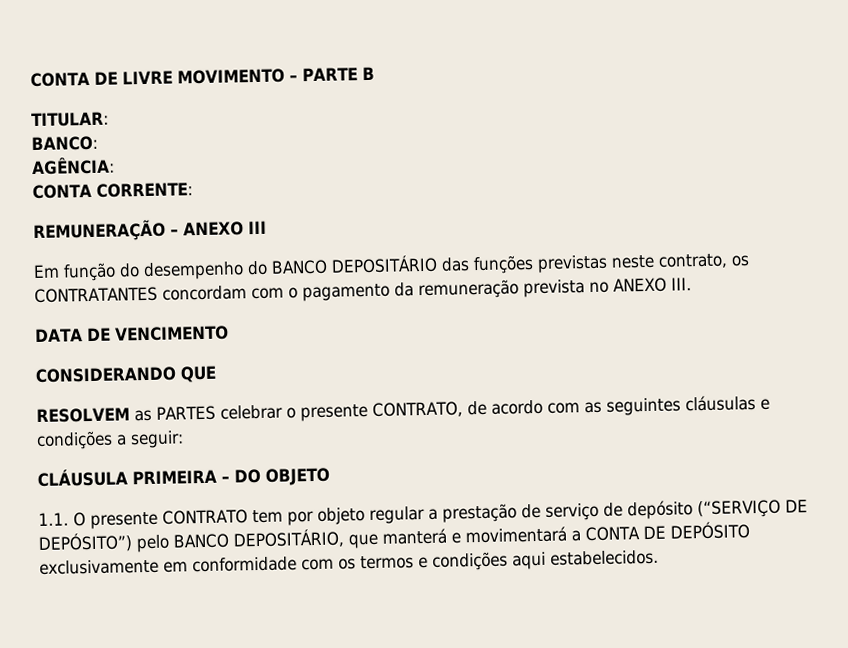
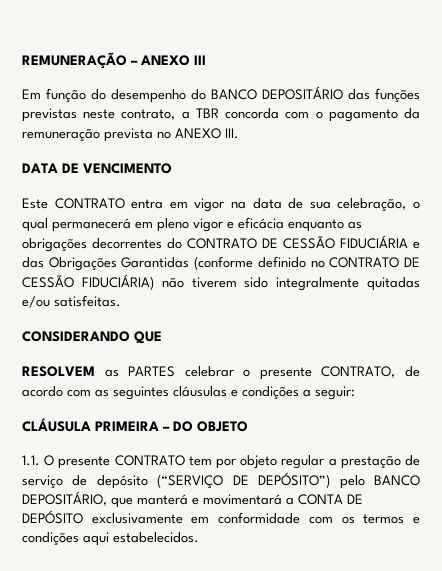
[30,66,375,88] [31,111,109,128] [31,135,98,152] [31,156,115,176] [32,182,193,200] CONTA DE LIVRE MOVIMENTO – PARTE B // TITULAR: // BANCO: // AGÊNCIA: // CONTA CORRENTE: // -> (22, 60) none
[730,255,750,267] [34,285,247,303] os CONTRATANTES concordam -> [181,108,280,119] a TBR concorda
(229, 333) none -> [22,198,421,212] [22,217,362,232] [22,235,420,252] [22,256,421,271] [22,274,421,291] [22,295,121,308] // Este CONTRATO entra em vigor na data de sua celebração, o qual permanecerá em pleno vigor e eficácia enquanto as obrigações decorrentes do CONTRATO DE CESSÃO FIDUCIÁRIA e das Obrigações Garantidas (conforme definido no CONTRATO DE CESSÃO FIDUCIÁRIA) não tiverem sido integralmente quitadas e/ou satisfeitas.

